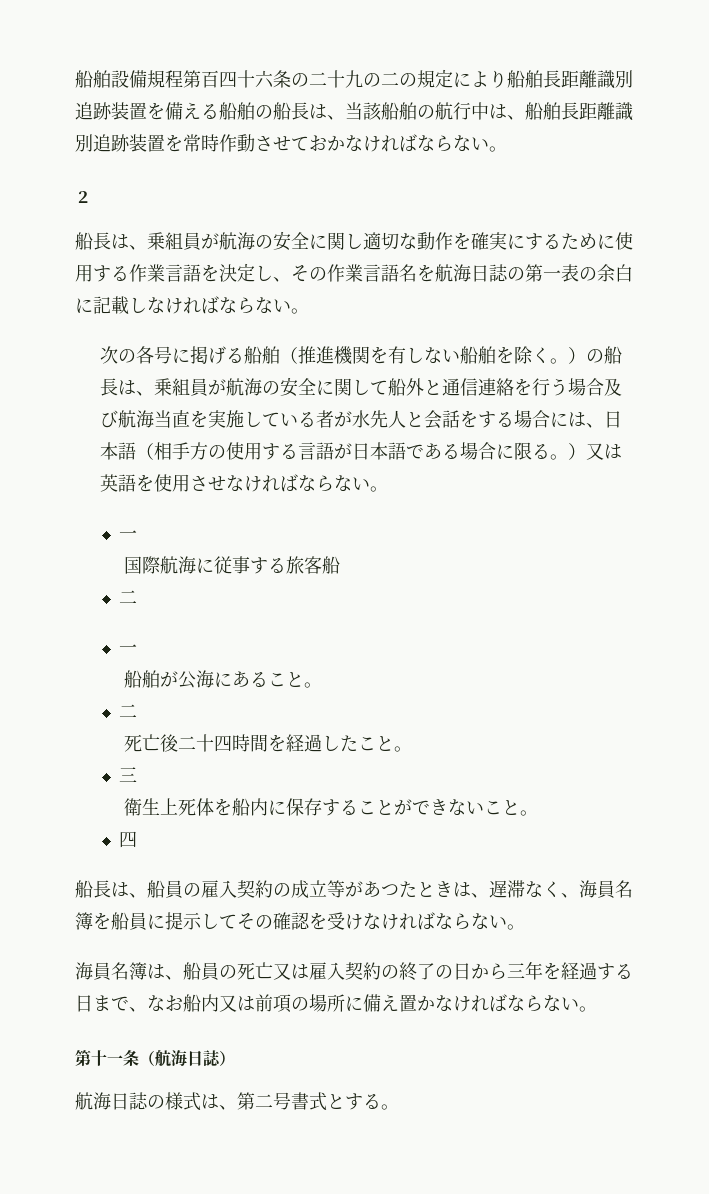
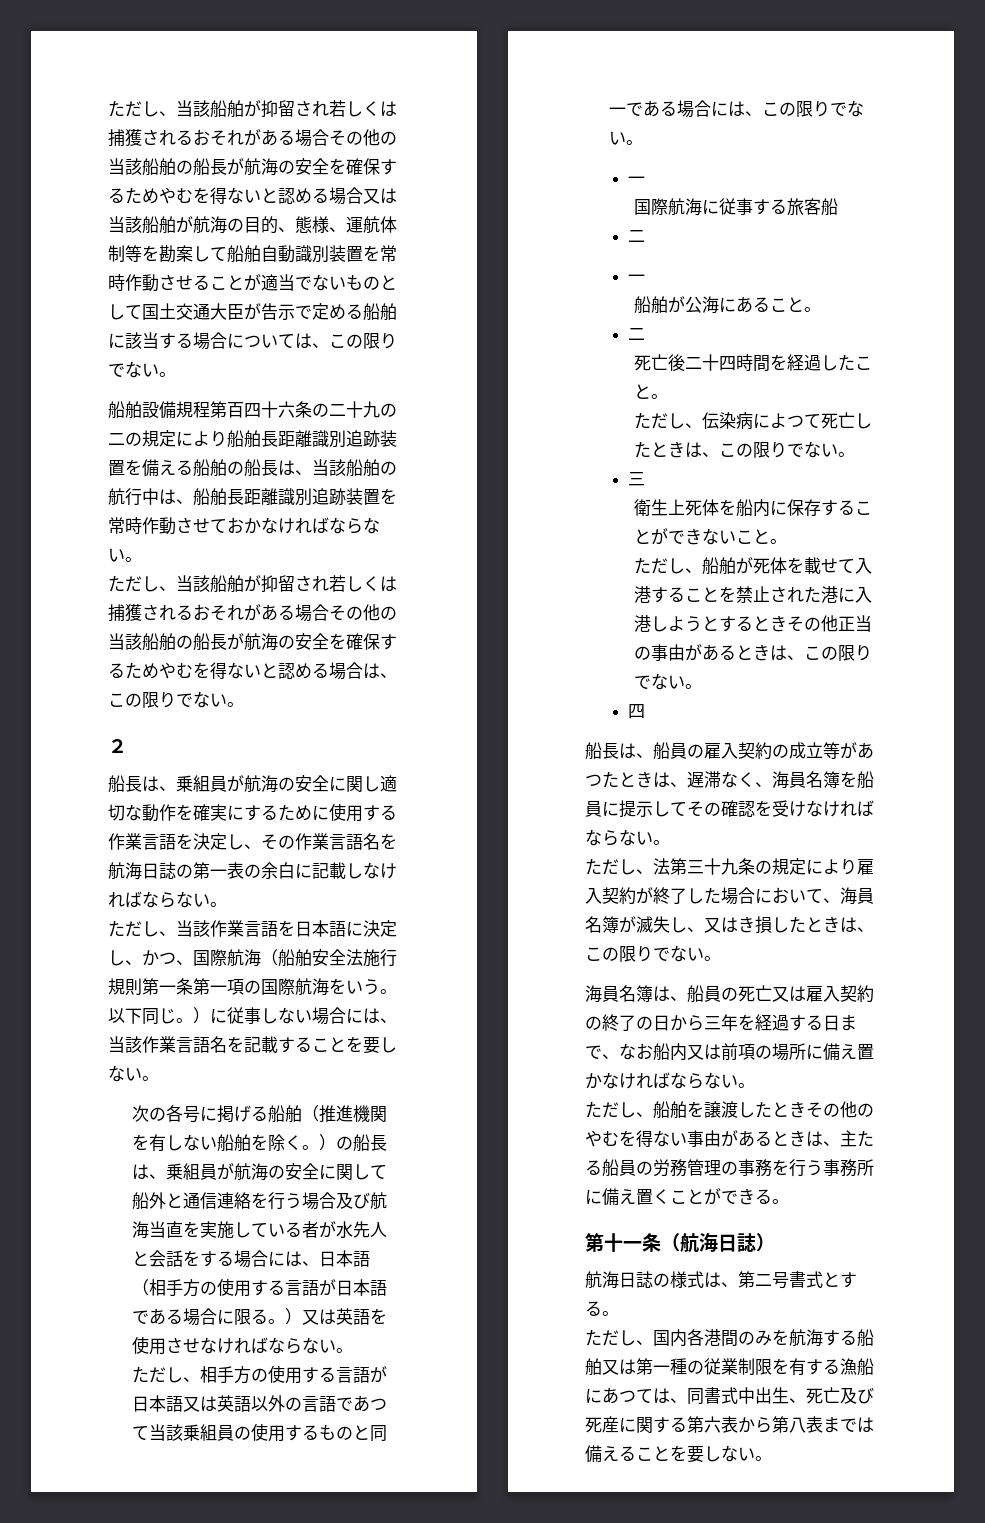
(75, 79) none -> [108,100,397,118] [108,129,397,147] [108,158,397,176] [108,187,397,205] [108,216,397,234] [108,245,397,263] [108,274,397,292] [108,303,397,321] [108,332,397,350] [108,361,176,378] ただし、当該船舶が抑留され若しくは捕獲されるおそれがある場合その他の当該船舶の船長が航海の安全を確保するためやむを得ないと認める場合又は当該船舶が航海の目的、態様、運航体制等を勘案して船舶自動識別装置を常時作動させることが適当でないものとして国土交通大臣が告示で定める船舶に該当する場合については、この限りでない。 //
(507, 149) none -> [108,575,397,593] [108,604,397,622] [108,633,397,651] [108,662,397,680] [108,691,244,708] // ただし、当該船舶が抑留され若しくは捕獲されるおそれがある場合その他の当該船舶の船長が航海の安全を確保するためやむを得ないと認める場合は、この限りでない。
(309, 311) none -> [108,920,397,937] [108,949,397,967] [108,978,397,996] [108,1007,397,1025] [108,1036,397,1054] [108,1065,159,1082] // ただし、当該作業言語を日本語に決定し、かつ、国際航海（船舶安全法施行規則第一条第一項の国際航海をいう。以下同じ。）に従事しない場合には、当該作業言語名を記載することを要しない。
(388, 489) none -> [132,1365,388,1384] [132,1395,388,1412] [132,1423,388,1442] [609,100,865,118] [609,131,644,145] // ただし、相手方の使用する言語が日本語又は英語以外の言語であつて当該乗組員の使用するものと同一である場合には、この限りでない。
(413, 749) none -> [633,412,872,430] [633,441,855,458] // ただし、伝染病によつて死亡したときは、この限りでない。
(539, 813) none -> [633,557,872,575] [633,586,872,603] [633,615,872,632] [633,644,872,661] [633,673,702,690] // ただし、船舶が死体を載せて入港することを禁止された港に入港しようとするときその他正当の事由があるときは、この限りでない。
(525, 927) none -> [585,858,874,875] [585,887,874,905] [585,916,874,934] [585,945,721,962] // ただし、法第三十九条の規定により雇入契約が終了した場合において、海員名簿が滅失し、又はき損したときは、この限りでない。
(597, 1009) none -> [585,1101,874,1119] [585,1130,874,1147] [585,1159,874,1177] [585,1188,789,1206] // ただし、船舶を譲渡したときその他のやむを得ない事由があるときは、主たる船員の労務管理の事務を行う事務所に備え置くことができる。
(399, 1107) none -> [585,1329,874,1347] [585,1358,874,1376] [585,1387,874,1405] [585,1416,874,1433] [585,1445,772,1463] // ただし、国内各港間のみを航海する船舶又は第一種の従業制限を有する漁船にあつては、同書式中出生、死亡及び死産に関する第六表から第八表までは備えることを要しない。

